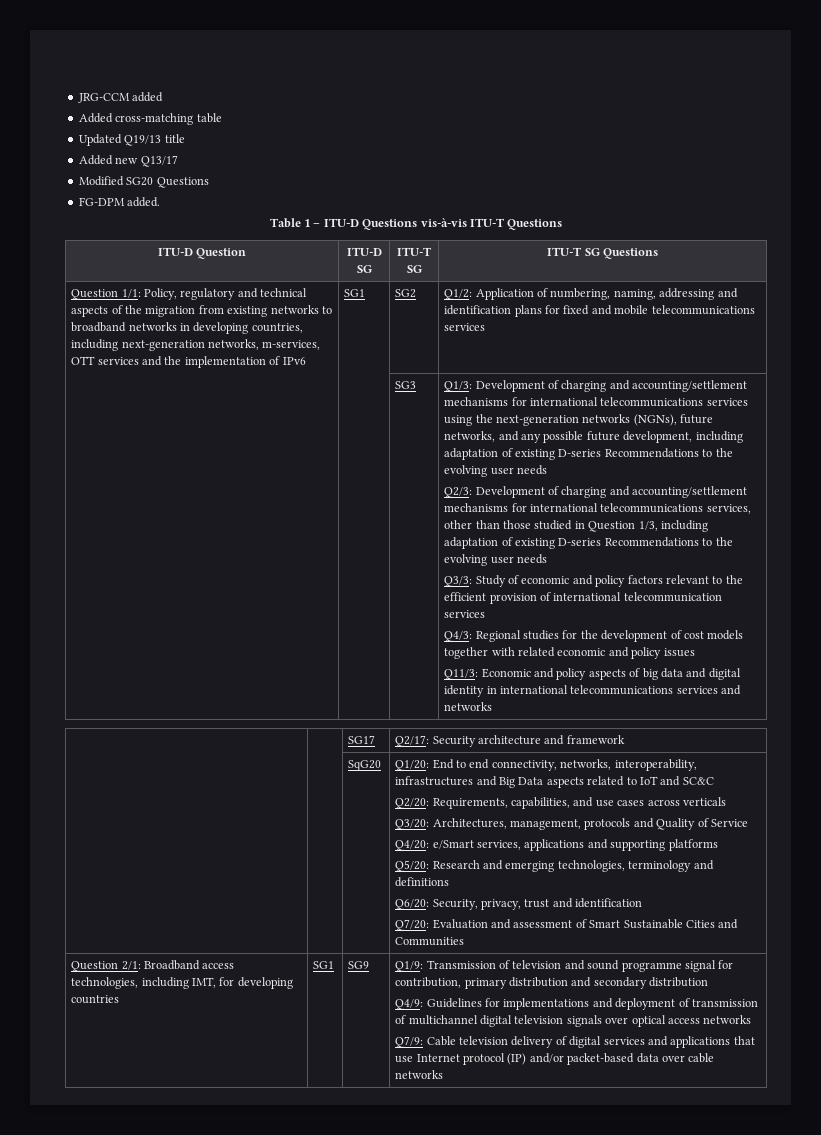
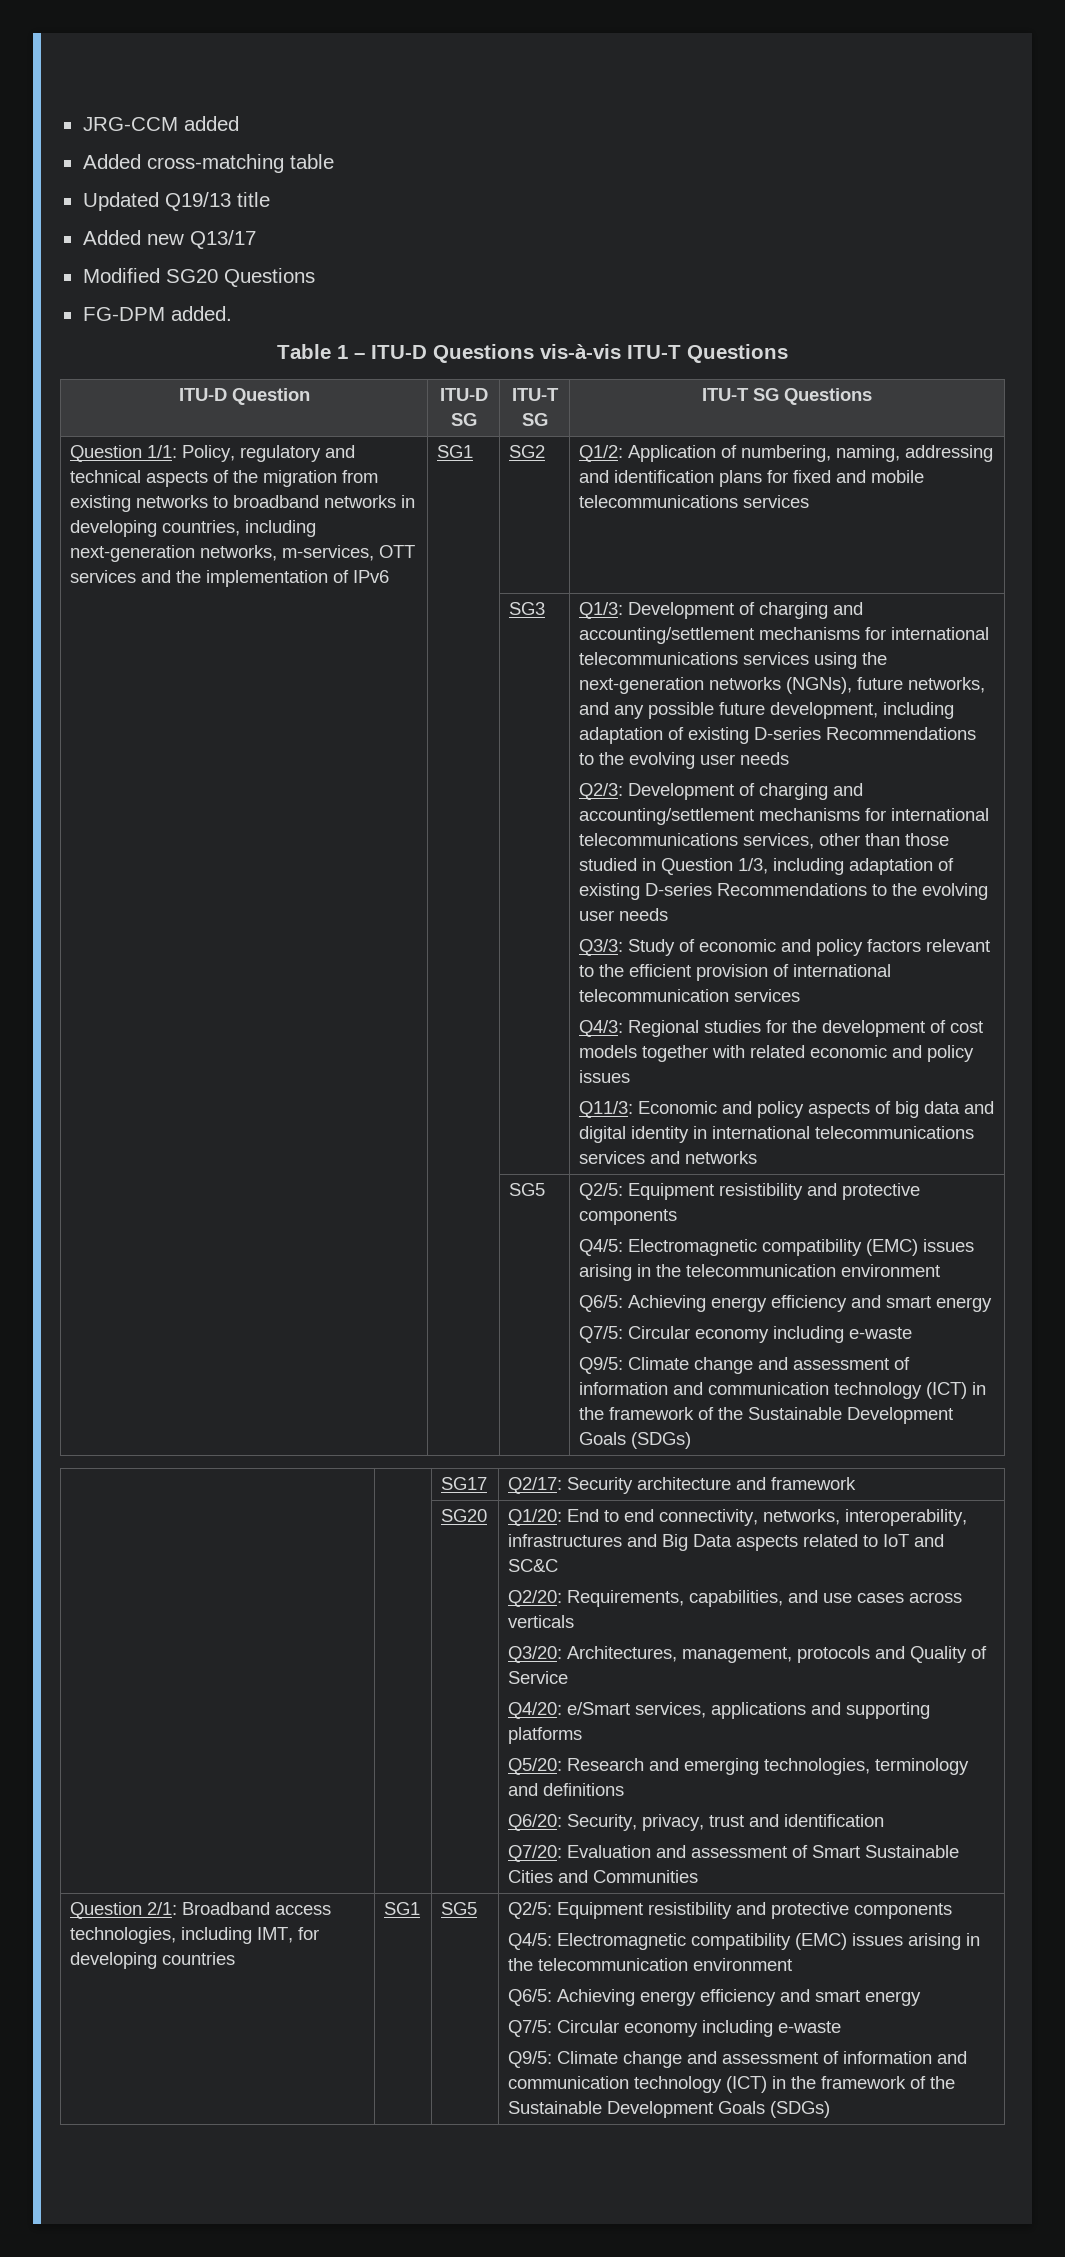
(493, 706) none -> [509,1183,546,1196] [579,1183,921,1200] [579,1209,678,1225] [579,1239,975,1256] [579,1264,941,1281] [579,1295,993,1312] [579,1326,913,1343] [579,1357,911,1374] [579,1382,987,1399] [579,1407,954,1424] [579,1432,692,1449] // | | SG5 | Q2/5: Equipment resistibility and protective components // Q4/5: Electromagnetic compatibility (EMC) issues arising in the telecommunication environment // Q6/5: Achieving energy efficiency and smart energy // Q7/5: Circular economy including e-waste // Q9/5: Climate change and assessment of information and communication technology (ICT) in the framework of the Sustainable Development Goals (SDGs)
[348,760,382,771] SqG20 -> [441,1509,488,1522] SG20
[348,961,370,969] [395,960,734,972] [395,977,709,989] [395,998,758,1010] [395,1015,752,1027] [395,1036,755,1048] [395,1053,715,1065] [395,1070,444,1079] SG9 | Q1/9: Transmission of television and sound programme signal for contribution, primary distribution and secondary distribution // Q4/9: Guidelines for implementations and deployment of transmission of multichannel digital television signals over optical access networks // Q7/9: Cable television delivery of digital services and applications that use Internet protocol (IP) and/or packet-based data over cable networks -> [441,1902,478,1915] [508,1902,953,1919] [508,1933,981,1950] [508,1958,793,1971] [508,1989,922,2006] [508,2020,842,2037] [508,2051,968,2068] [508,2076,956,2093] [508,2101,831,2118] SG5 | Q2/5: Equipment resistibility and protective components // Q4/5: Electromagnetic compatibility (EMC) issues arising in the telecommunication environment // Q6/5: Achieving energy efficiency and smart energy // Q7/5: Circular economy including e-waste // Q9/5: Climate change and assessment of information and communication technology (ICT) in the framework of the Sustainable Development Goals (SDGs)

